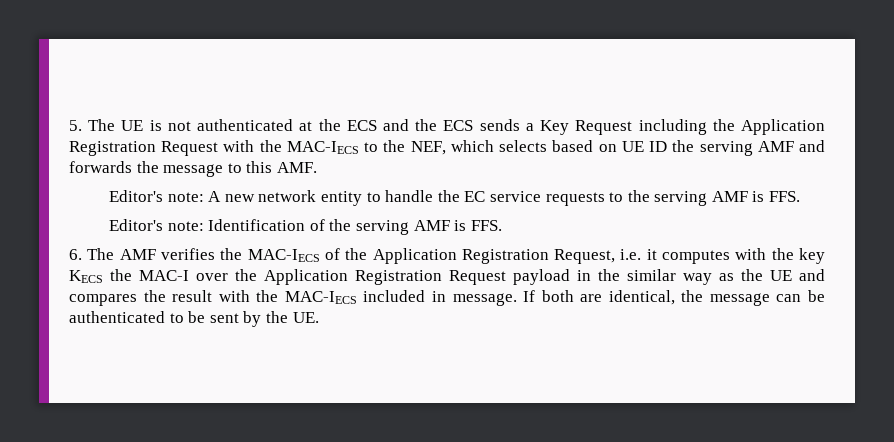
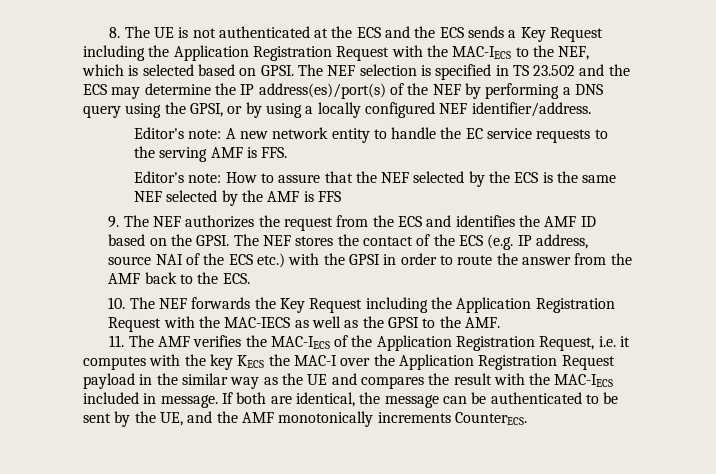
[69,120,82,131] 5. -> [109,27,121,38] 8.
[499,140,826,156] [69,161,317,177] selects based on UE ID the serving AMF and forwards the message to this AMF. -> [128,64,630,80] [83,83,603,99] [83,102,591,118] is selected based on GPSI. The NEF selection is specified in TS 23.502 and the ECS may determine the IP address(es)/port(s) of the NEF by performing a DNS query using the GPSI, or by using a locally configured NEF identifier/address.
[208,219,502,235] [69,249,82,260] Identification of the serving AMF is FFS. // 6. -> [225,171,617,187] [133,190,341,206] [108,215,596,231] [108,234,588,250] [108,253,632,268] [108,272,250,284] [108,297,615,313] [108,316,500,332] [109,335,125,347] How to assure that the NEF selected by the ECS is the same NEF selected by the AMF is FFS // 9. The NEF authorizes the request from the ECS and identifies the AMF ID based on the GPSI. The NEF stores the contact of the ECS (e.g. IP address, source NAI of the ECS etc.) with the GPSI in order to route the answer from the AMF back to the ECS. // 10. The NEF forwards the Key Request including the Application Registration Request with the MAC-IECS as well as the GPSI to the AMF. // 11.
[292,312,319,323] UE. -> [159,411,527,427] UE, and the AMF monotonically increments CounterECS.

